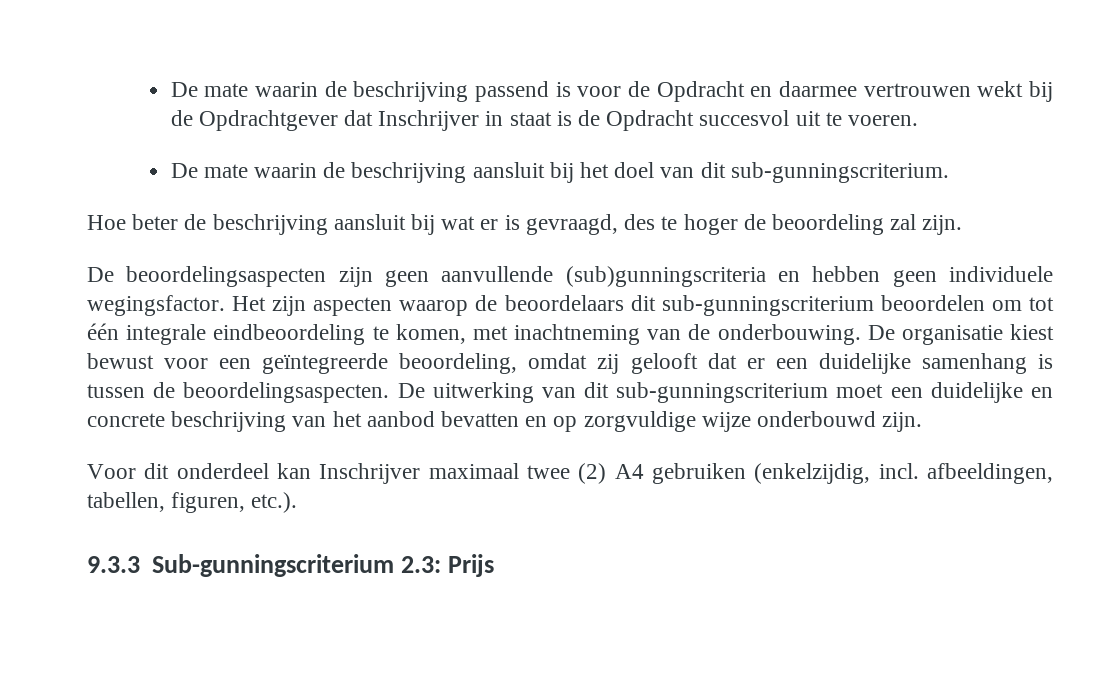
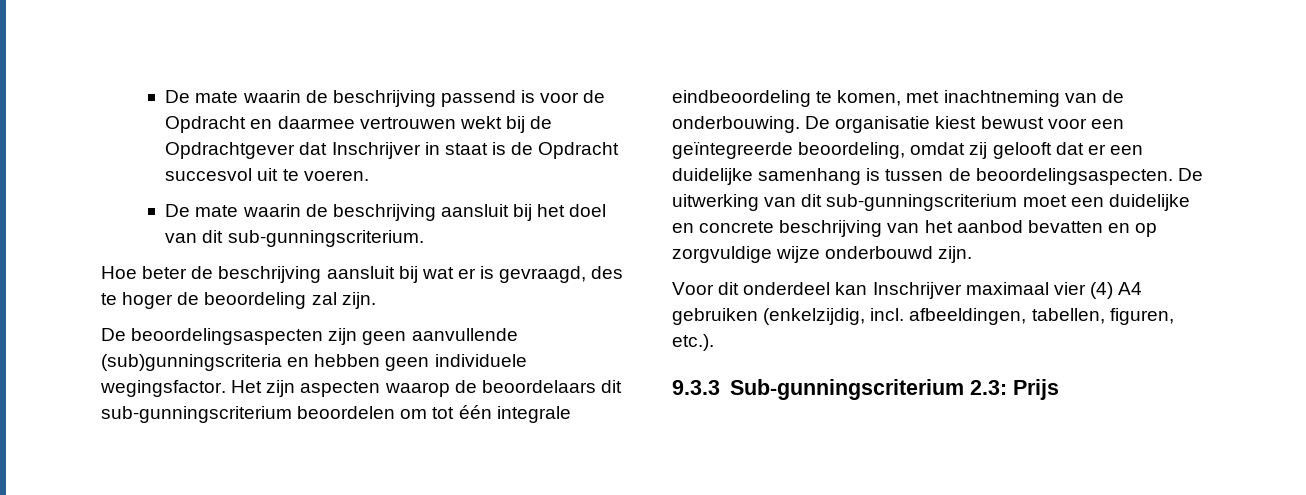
[526,463,607,484] twee (2) -> [1053,282,1113,299] vier (4)

